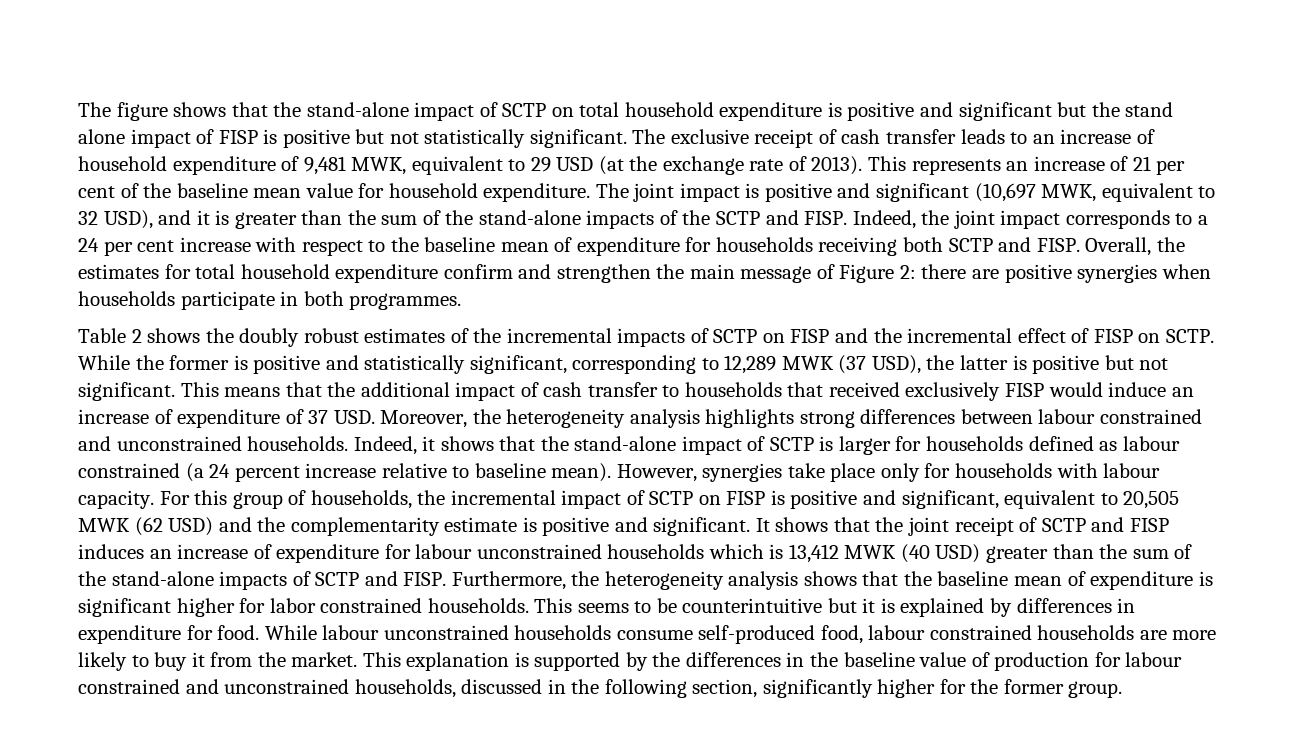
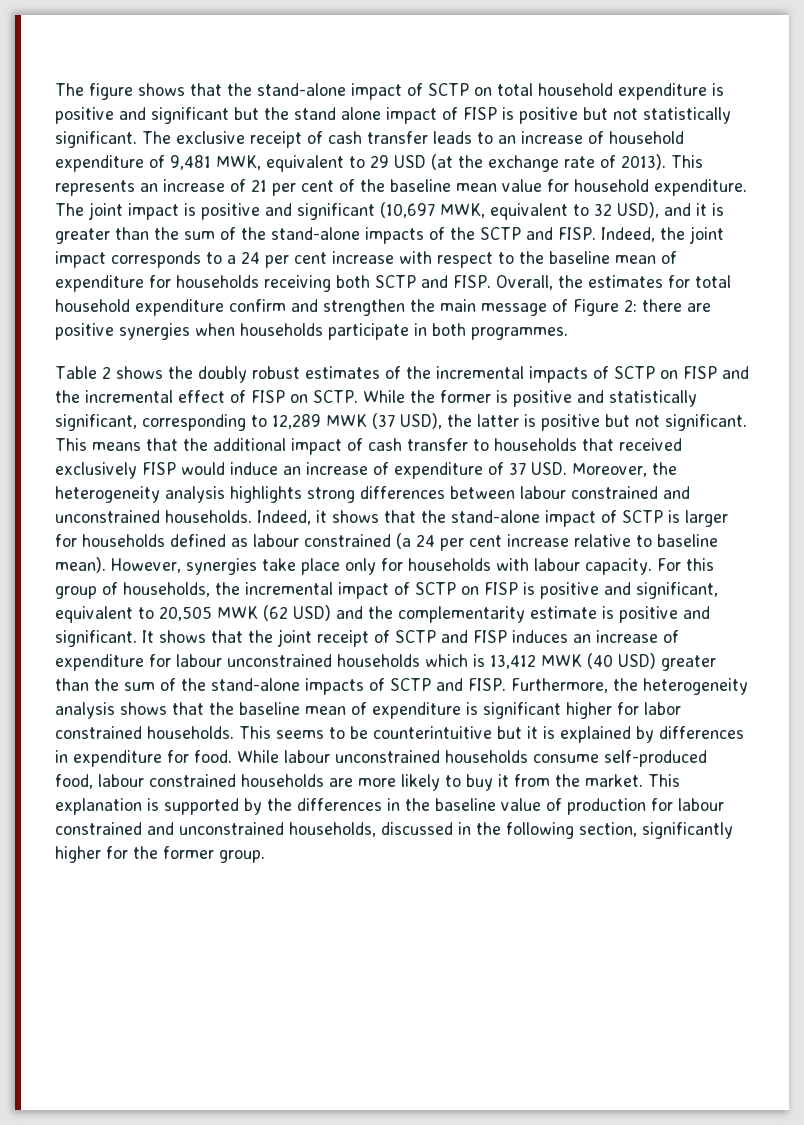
[234,466,300,482] percent -> [440,535,502,551] per cent

